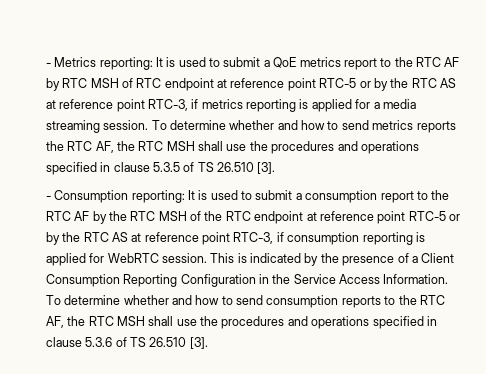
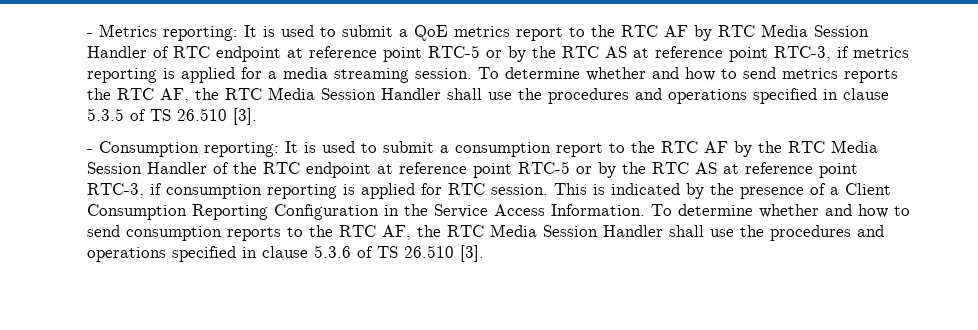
[90,78,119,88] MSH -> [760,24,869,37] [86,46,147,58] Media Session Handler
[166,141,195,151] MSH -> [267,87,441,100] Media Session Handler
[158,211,187,221] MSH -> [830,140,878,153] [86,162,207,174] Media Session Handler
[107,253,159,263] WebRTC -> [447,183,485,195] RTC
[116,316,145,326] MSH -> [489,224,663,237] Media Session Handler

